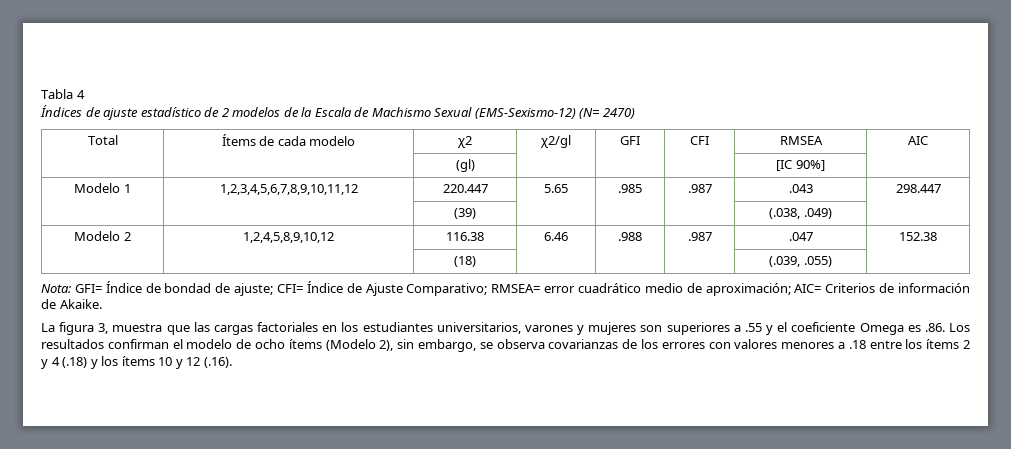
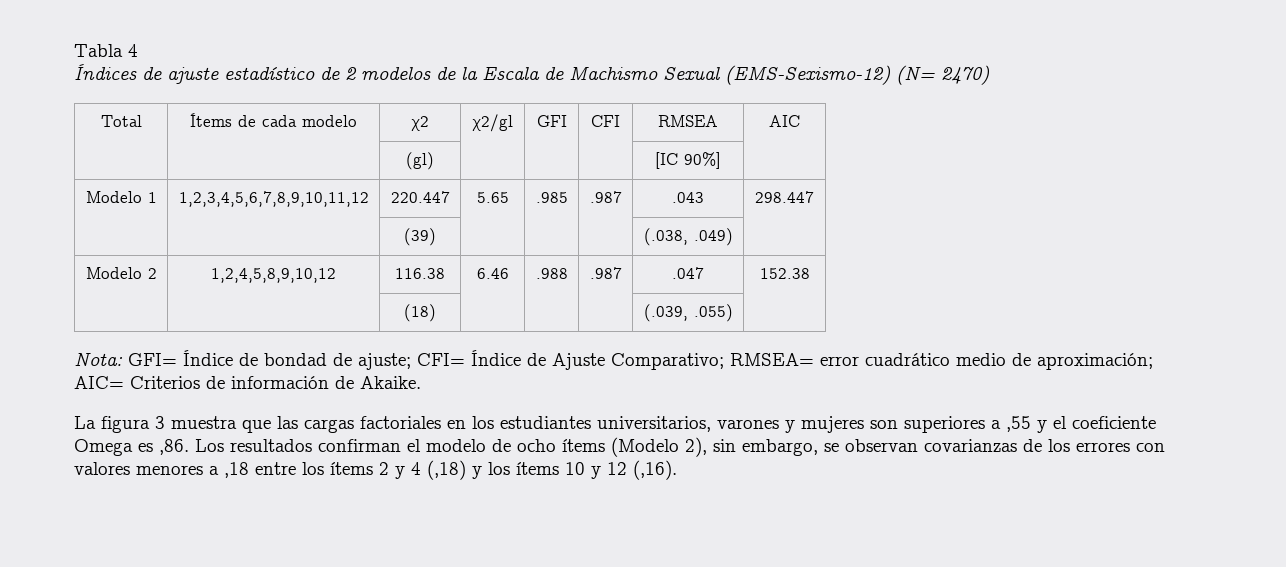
[98,323,109,334] 3, -> [155,416,165,429] 3
[744,323,762,332] .55 -> [1006,416,1031,432] ,55
[924,323,945,332] .86. -> [159,439,189,455] ,86.
[496,339,545,349] observa -> [845,439,918,452] observan
[848,340,866,349] .18 -> [224,462,249,478] ,18
[62,357,88,368] (.18) -> [427,460,466,480] (,18)
[203,357,232,368] (.16). -> [633,460,677,480] (,16).

